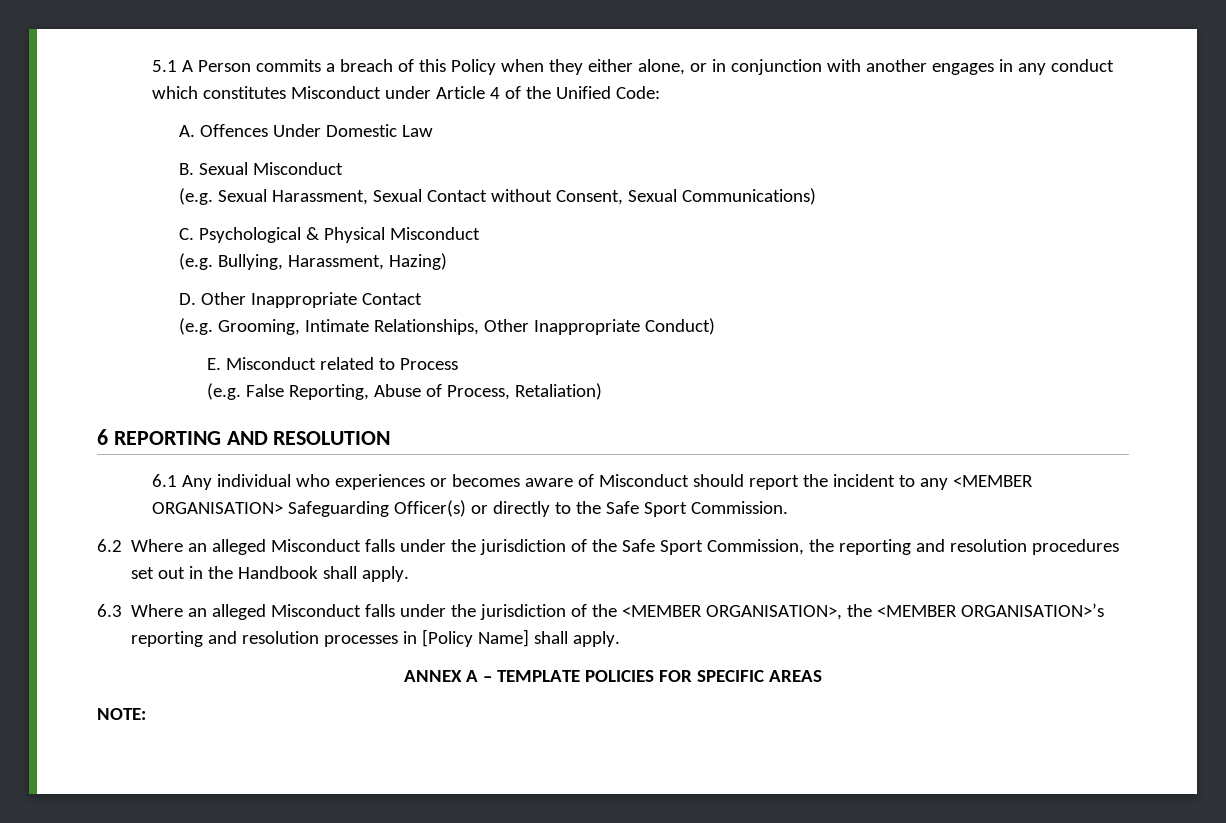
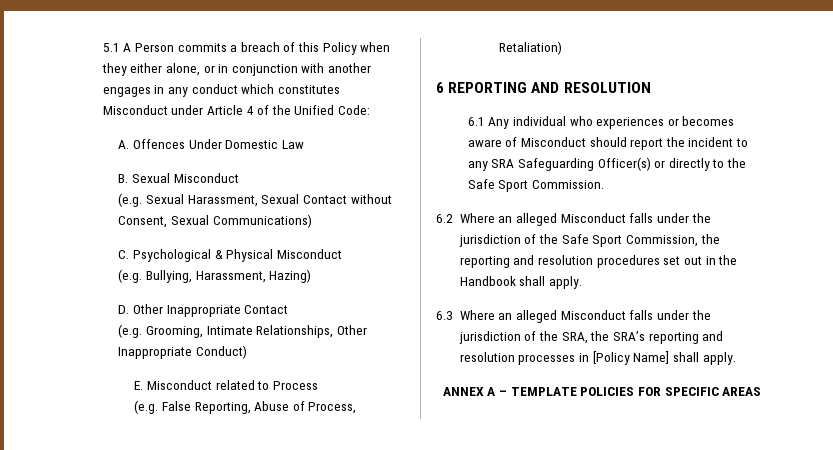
[952,475,1033,487] [151,502,283,514] <MEMBER ORGANISATION> -> [491,159,515,168] SRA
[622,603,1105,620] <MEMBER ORGANISATION>, the <MEMBER ORGANISATION>’s -> [561,331,645,344] SRA, the SRA’s
[97,708,146,720] // NOTE: -> (762, 391) none

